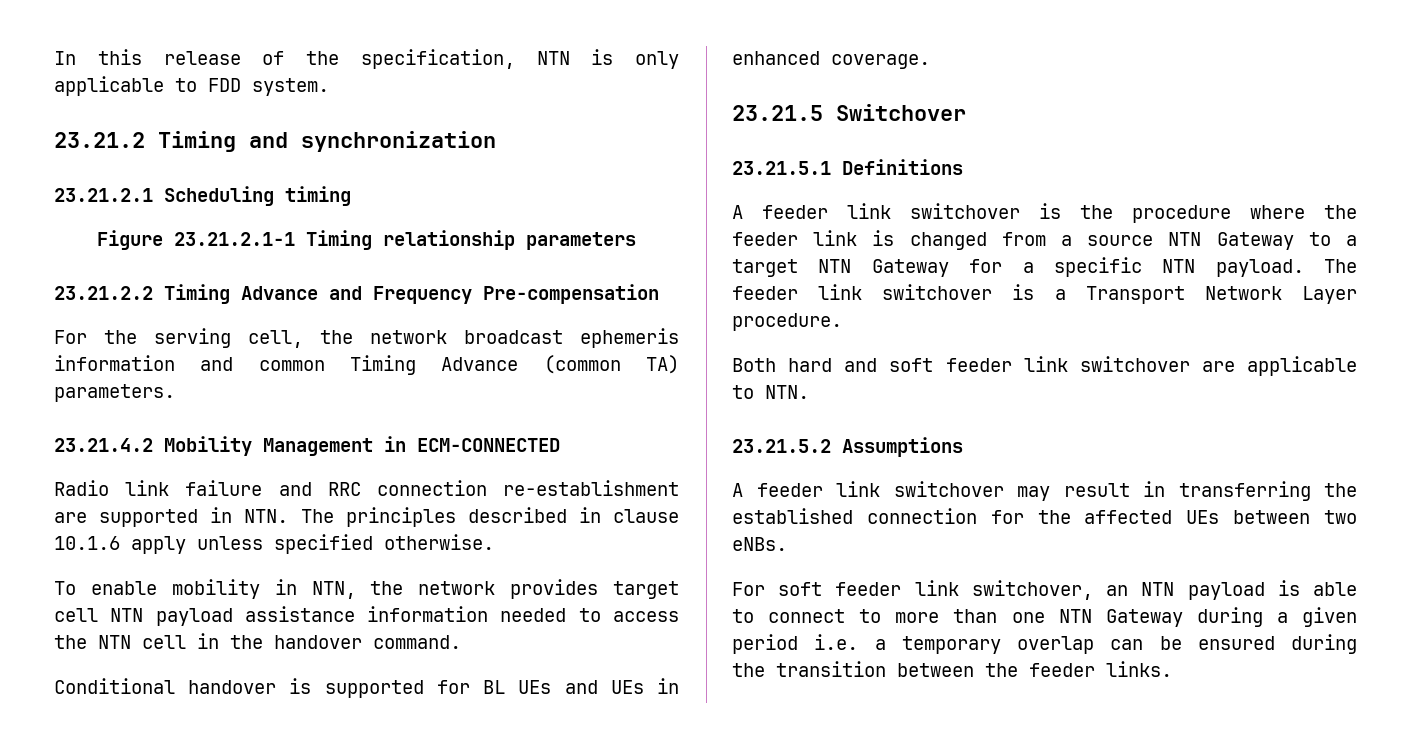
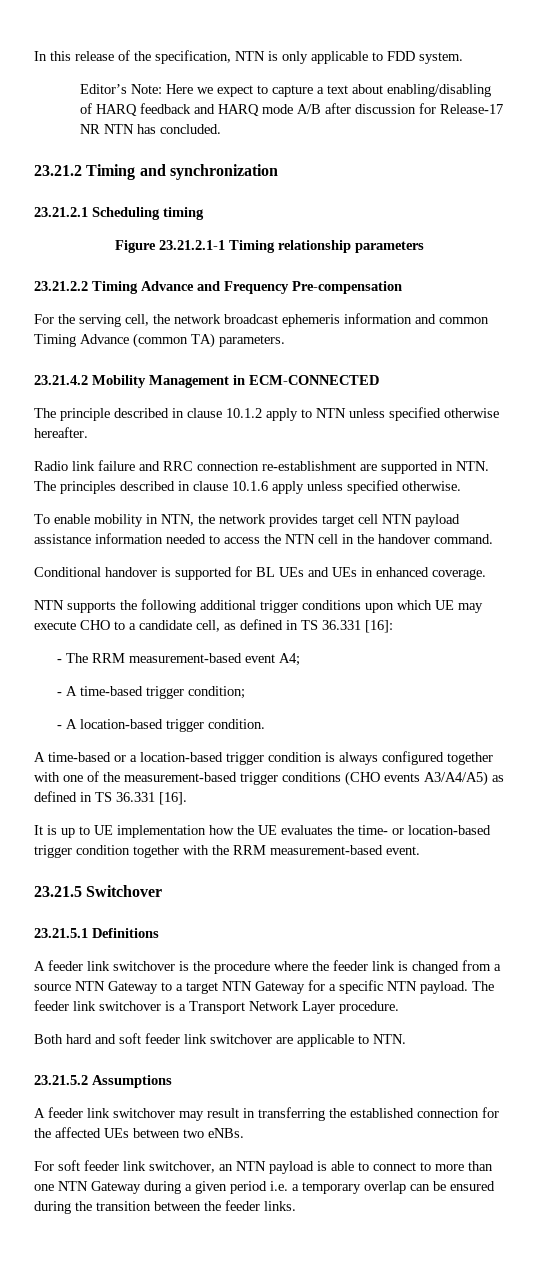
(329, 87) none -> [79,84,491,97] [79,103,503,116] [79,124,221,134] // Editor’s Note: Here we expect to capture a text about enabling/disabling of HARQ feedback and HARQ mode A/B after discussion for Release-17 NR NTN has concluded.
(560, 445) none -> [34,407,499,421] [34,427,88,438] // The principle described in clause 10.1.2 apply to NTN unless specified otherwise hereafter.
(930, 61) none -> [34,599,483,613] [34,619,393,633] [56,653,300,666] [56,686,245,699] [56,719,265,732] [34,751,493,765] [34,771,504,786] [34,791,187,805] [34,825,491,838] [34,845,420,858] // NTN supports the following additional trigger conditions upon which UE may execute CHO to a candidate cell, as defined in TS 36.331 [16]: // - The RRM measurement-based event A4; // - A time-based trigger condition; // - A location-based trigger condition. // A time-based or a location-based trigger condition is always configured together with one of the measurement-based trigger conditions (CHO events A3/A4/A5) as defined in TS 36.331 [16]. // It is up to UE implementation how the UE evaluates the time- or location-based trigger condition together with the RRM measurement-based event.

